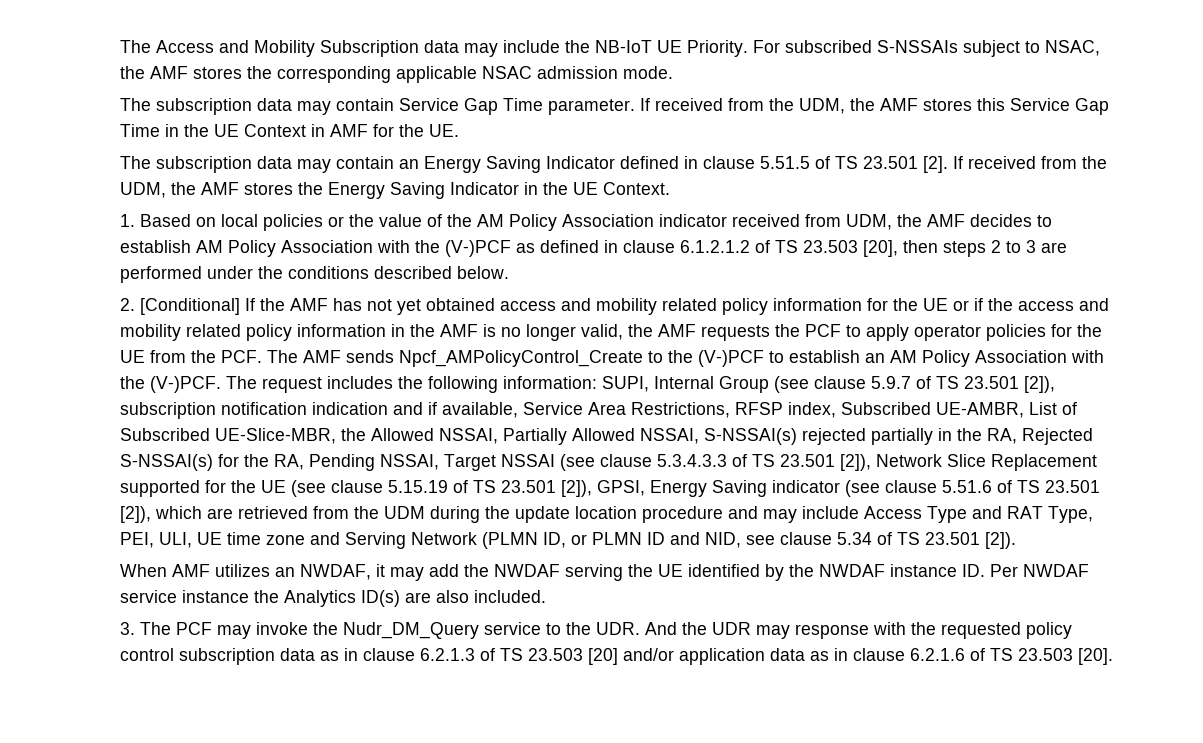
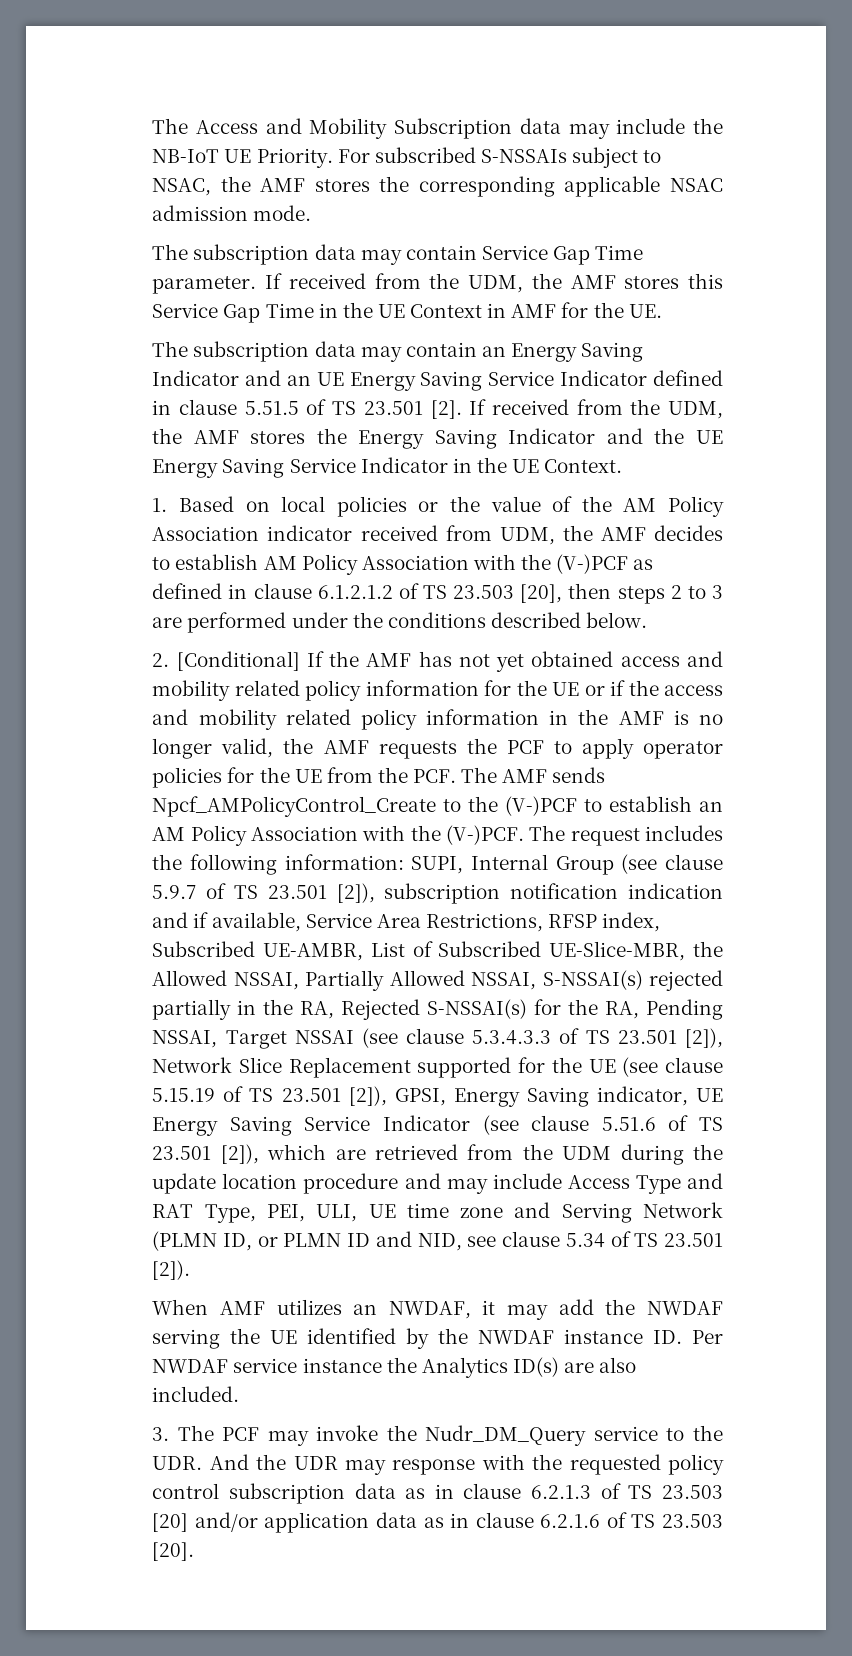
(616, 162) none -> [245,370,648,391] and an UE Energy Saving Service Indicator
(520, 188) none -> [606,428,723,444] [152,457,448,478] and the UE Energy Saving Service Indicator
[772,480,841,493] indicator -> [596,1086,723,1106] [152,1115,471,1136] indicator, UE Energy Saving Service Indicator

